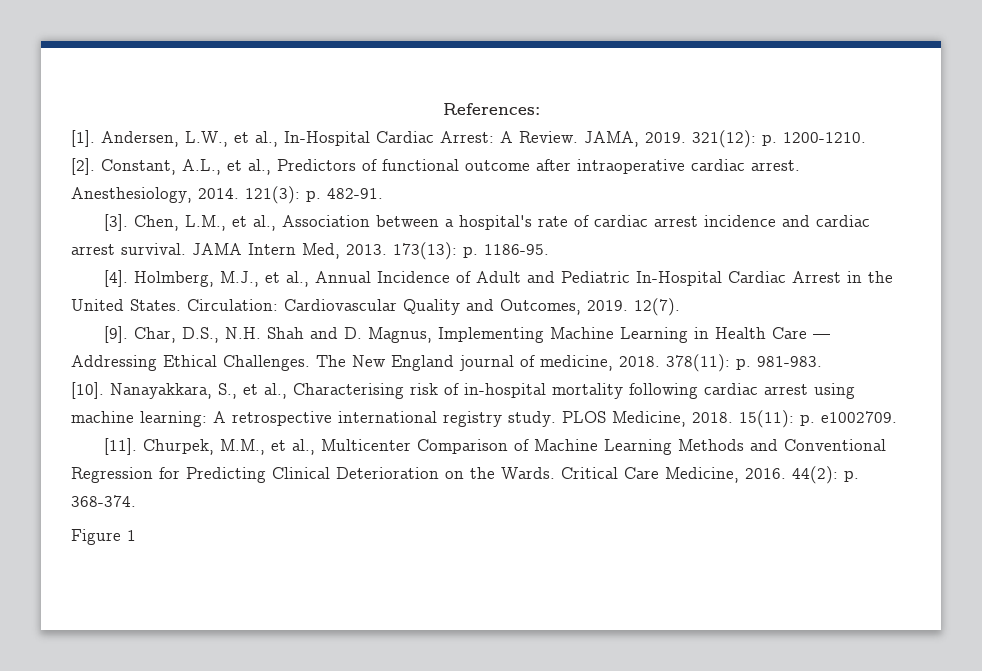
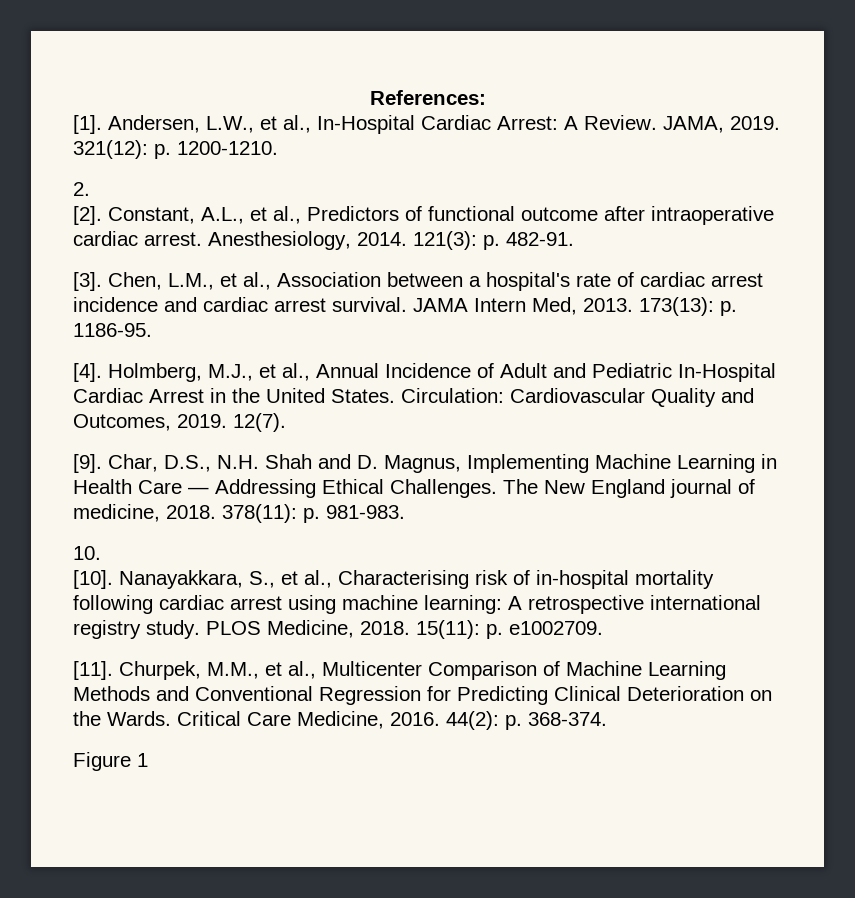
(866, 137) none -> [73,182,90,196] // 2.
(822, 361) none -> [73,546,101,560] // 10.

